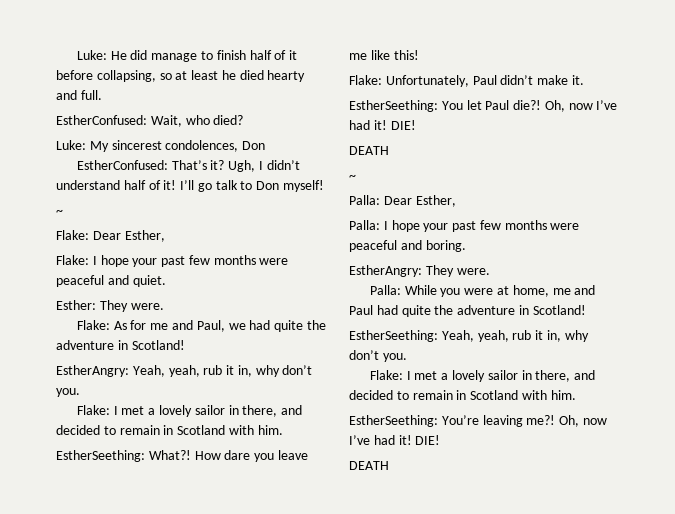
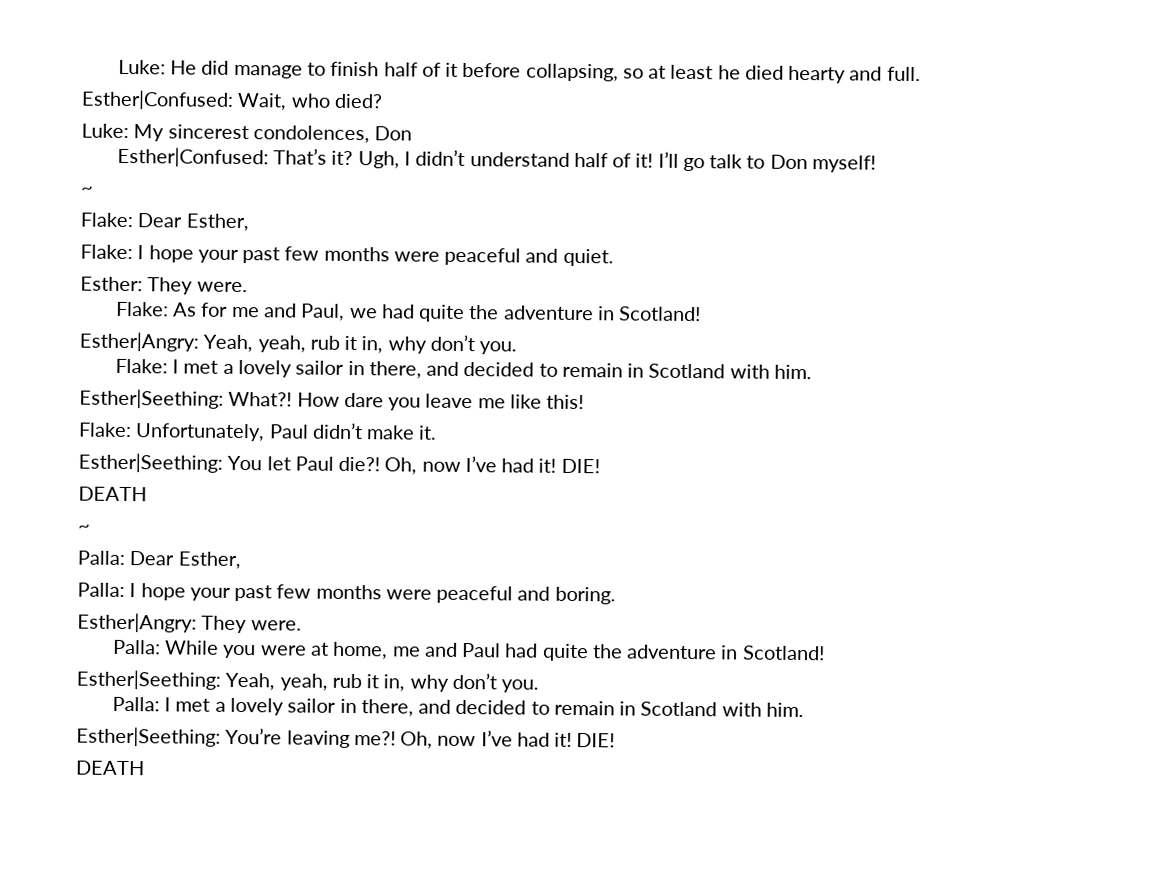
[56,115,147,125] EstherConfused: -> [81,89,234,110] Esther|Confused:
[76,160,168,170] EstherConfused: -> [116,146,269,168] Esther|Confused:
[56,365,129,377] EstherAngry: -> [79,331,199,352] Esther|Angry:
[56,450,145,462] EstherSeething: -> [79,388,224,409] Esther|Seething:
[349,100,438,112] EstherSeething: -> [78,452,223,473] Esther|Seething:
[349,265,422,277] EstherAngry: -> [77,612,197,633] Esther|Angry:
[349,330,589,342] [349,350,407,362] [369,370,403,380] EstherSeething: Yeah, yeah, rub it in, why don’t you. // Flake: -> [76,669,540,693] [111,696,160,712] Esther|Seething: Yeah, yeah, rub it in, why don’t you. // Palla:
[349,415,438,427] EstherSeething: -> [76,726,221,747] Esther|Seething:

